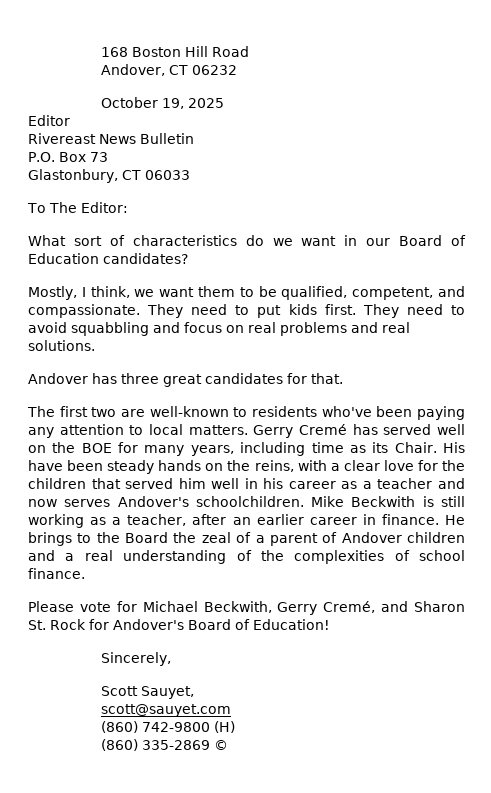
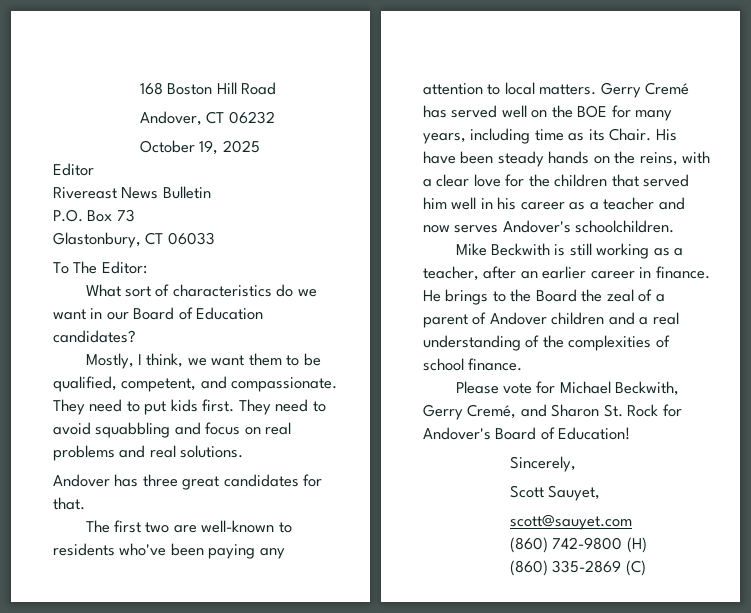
(304, 501) none -> (675, 226) //
[213,740,228,750] © -> [625,560,646,576] (C)

